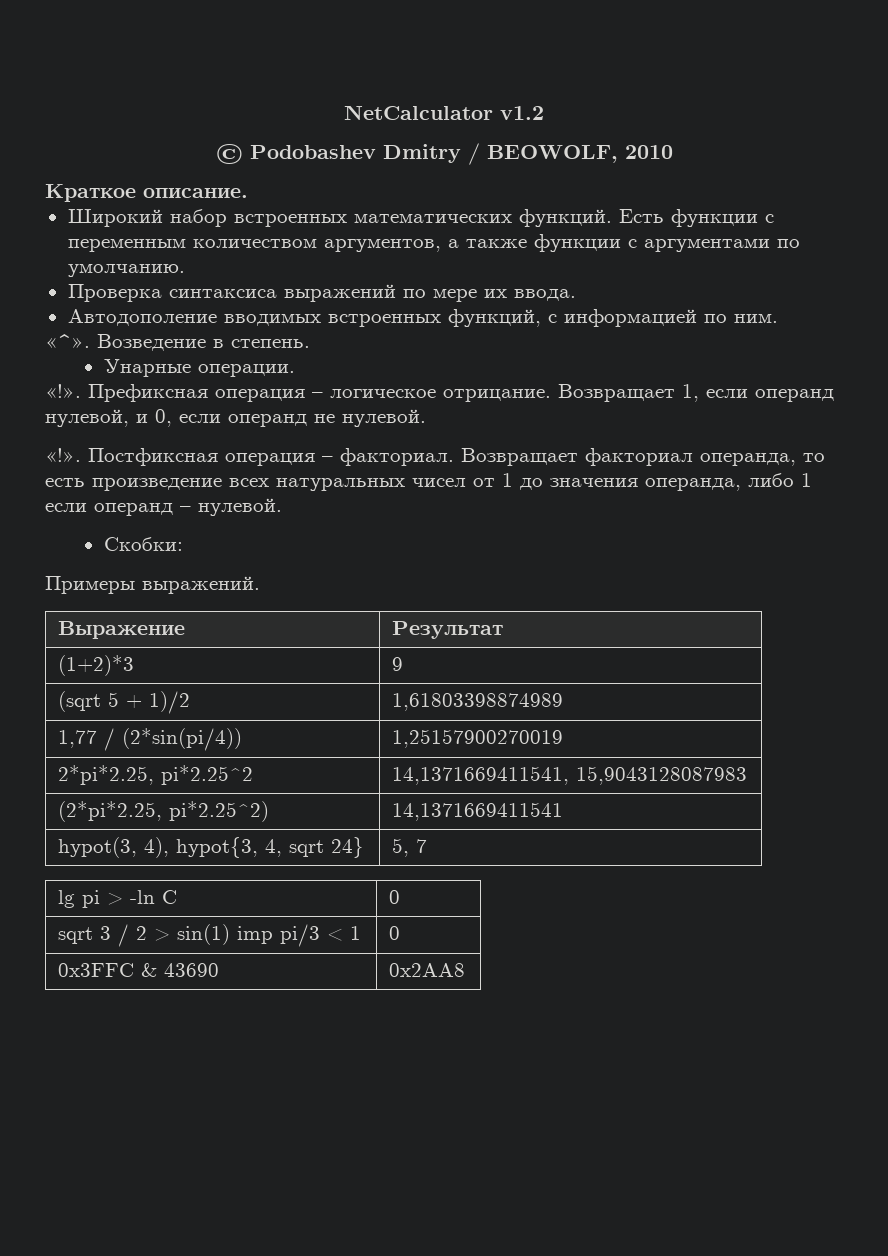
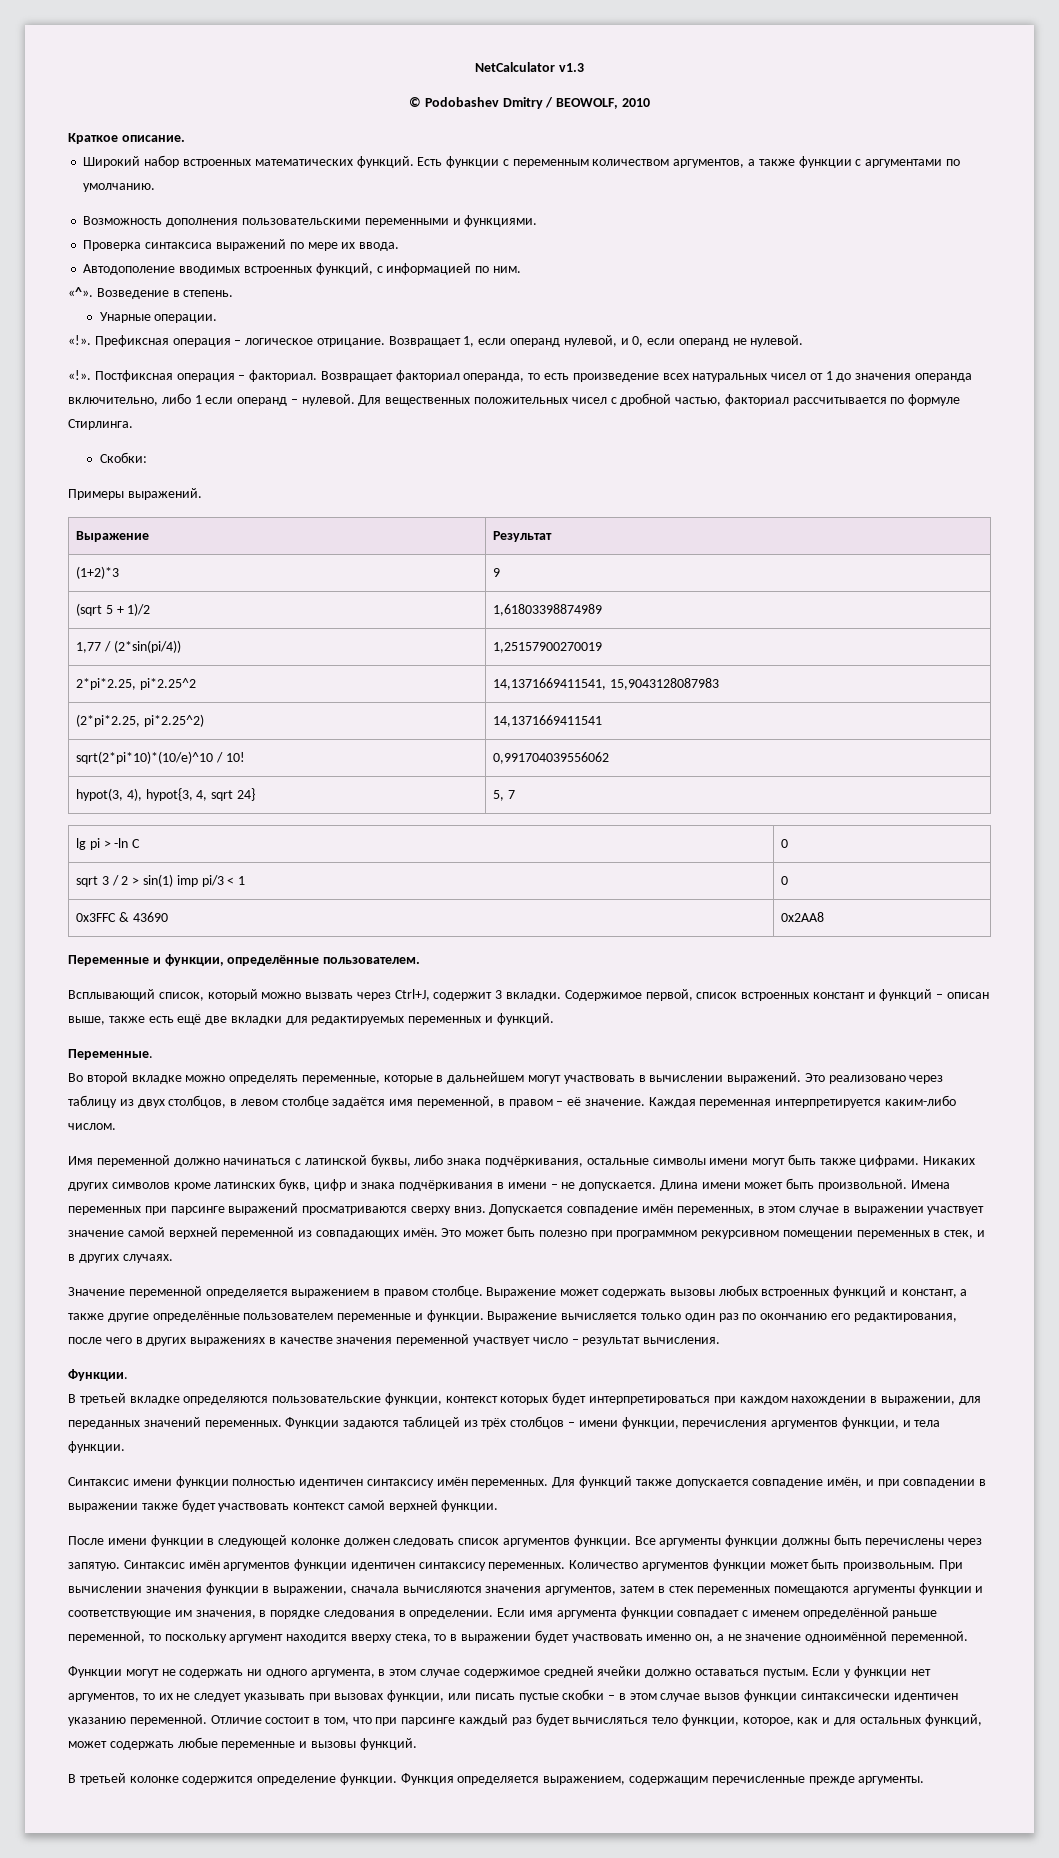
[500,106,544,120] v1.2 -> [558,63,584,72] v1.3
(185, 270) none -> [83,215,538,227] // Возможность дополнения пользовательскими переменными и функциями.
[645,478,741,491] операнда, -> [915,373,973,382] [68,397,158,406] операнда включительно,
(282, 507) none -> [358,393,961,406] [68,419,133,430] Для вещественных положительных чисел с дробной частью, факториал рассчитывается по формуле Стирлинга.
(564, 811) none -> [76,751,245,764] [493,752,610,764] // sqrt(2*pi*10)*(10/e)^10 / 10! | 0,991704039556062
(466, 970) none -> [68,954,421,966] [68,989,990,1001] [68,1013,554,1025] [68,1049,153,1060] [68,1072,944,1084] [68,1095,957,1108] [68,1123,116,1130] [68,1154,976,1167] [68,1178,950,1191] [68,1203,985,1215] [68,1226,986,1239] [68,1254,173,1263] [68,1285,968,1298] [68,1310,957,1322] [68,1334,721,1346] [68,1369,128,1381] [68,1392,981,1405] [68,1416,941,1429] [68,1441,125,1453] [68,1476,987,1488] [68,1499,499,1512] [68,1534,983,1547] [68,1558,963,1571] [68,1583,984,1595] [68,1607,938,1619] [68,1630,969,1643] [68,1666,931,1678] [68,1689,958,1702] [68,1713,982,1726] [68,1737,417,1750] [68,1773,925,1785] // Переменные и функции, определённые пользователем. // Всплывающий список, который можно вызвать через Ctrl+J, содержит 3 вкладки. Содержимое первой, список встроенных констант и функций – описан выше, также есть ещё две вкладки для редактируемых переменных и функций. // Переменные. // Во второй вкладке можно определять переменные, которые в дальнейшем могут участвовать в вычислении выражений. Это реализовано через таблицу из двух столбцов, в левом столбце задаётся имя переменной, в правом – её значение. Каждая переменная интерпретируется каким-либо числом. // Имя переменной должно начинаться с латинской буквы, либо знака подчёркивания, остальные символы имени могут быть также цифрами. Никаких других символов кроме латинских букв, цифр и знака подчёркивания в имени – не допускается. Длина имени может быть произвольной. Имена переменных при парсинге выражений просматриваются сверху вниз. Допускается совпадение имён переменных, в этом случае в выражении участвует значение самой верхней переменной из совпадающих имён. Это может быть полезно при программном рекурсивном помещении переменных в стек, и в других случаях. // Значение переменной определяется выражением в правом столбце. Выражение может содержать вызовы любых встроенных функций и констант, а также другие определённые пользователем переменные и функции. Выражение вычисляется только один раз по окончанию его редактирования, после чего в других выражениях в качестве значения переменной участвует число – результат вычисления. // Функции. // В третьей вкладке определяются пользовательские функции, контекст которых будет интерпретироваться при каждом нахождении в выражении, для переданных значений переменных. Функции задаются таблицей из трёх столбцов – имени функции, перечисления аргументов функции, и тела функции. // Синтаксис имени функции полностью идентичен синтаксису имён переменных. Для функций также допускается совпадение имён, и при совпадении в выражении также будет участвовать контекст самой верхней функции. // После имени функции в следующей колонке должен следовать список аргументов функции. Все аргументы функции должны быть перечислены через запятую. Синтаксис имён аргументов функции идентичен синтаксису переменных. Количество аргументов функции может быть произвольным. При вычислении значения функции в выражении, сначала вычисляются значения аргументов, затем в стек переменных помещаются аргументы функции и соответствующие им значения, в порядке следования в определении. Если имя аргумента функции совпадает с именем определённой раньше переменной, то поскольку аргумент находится вверху стека, то в выражении будет участвовать именно он, а не значение одноимённой переменной. // Функции могут не содержать ни одного аргумента, в этом случае содержимое средней ячейки должно оставаться пустым. Если у функции нет аргументов, то их не следует указывать при вызовах функции, или писать пустые скобки – в этом случае вызов функции синтаксически идентичен указанию переменной. Отличие состоит в том, что при парсинге каждый раз будет вычисляться тело функции, которое, как и для остальных функций, может содержать любые переменные и вызовы функций. // В третьей колонке содержится определение функции. Функция определяется выражением, содержащим перечисленные прежде аргументы.

